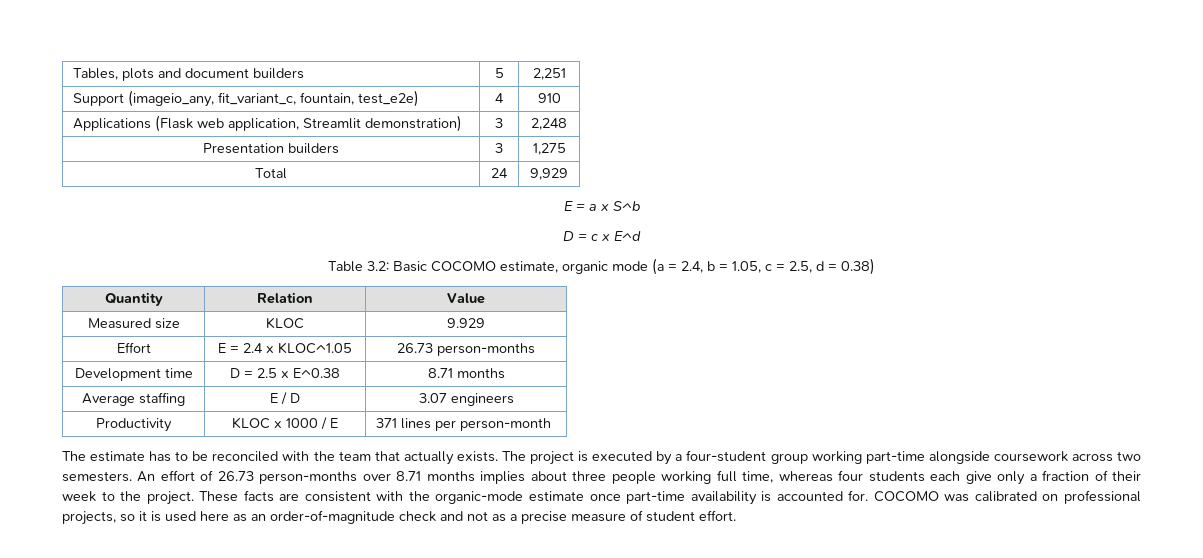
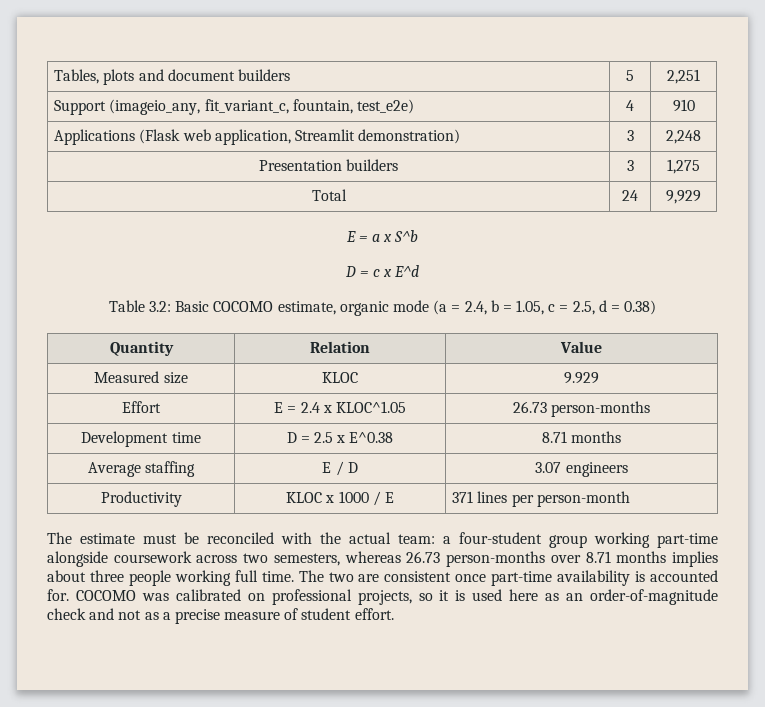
[149,451,189,462] has to -> [143,534,177,544] must
[338,451,673,465] team that actually exists. The project is executed by -> [349,532,435,544] actual team:
[62,470,214,482] semesters. An effort of -> [273,551,401,566] semesters, whereas
[742,470,1142,485] [62,490,584,505] time, whereas four students each give only a fraction of their week to the project. These facts are consistent with the organic-mode estimate -> [261,570,452,582] time. The two are consistent

